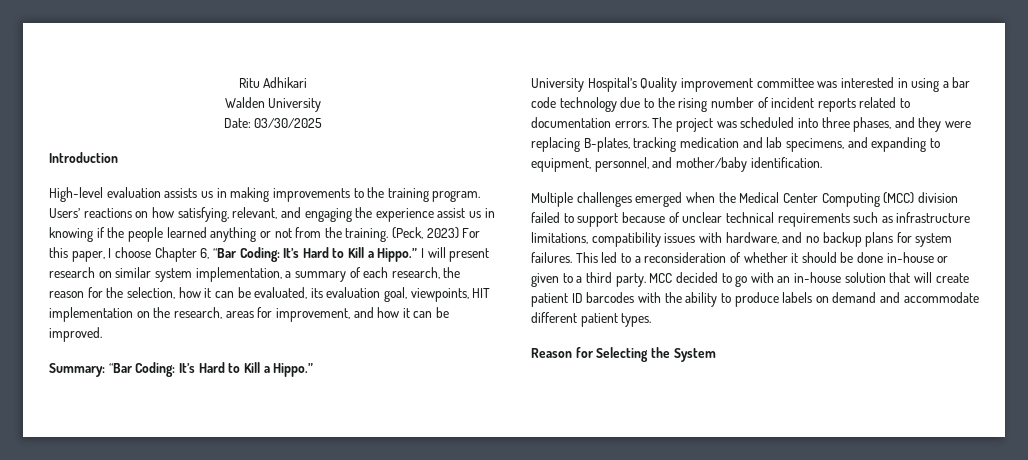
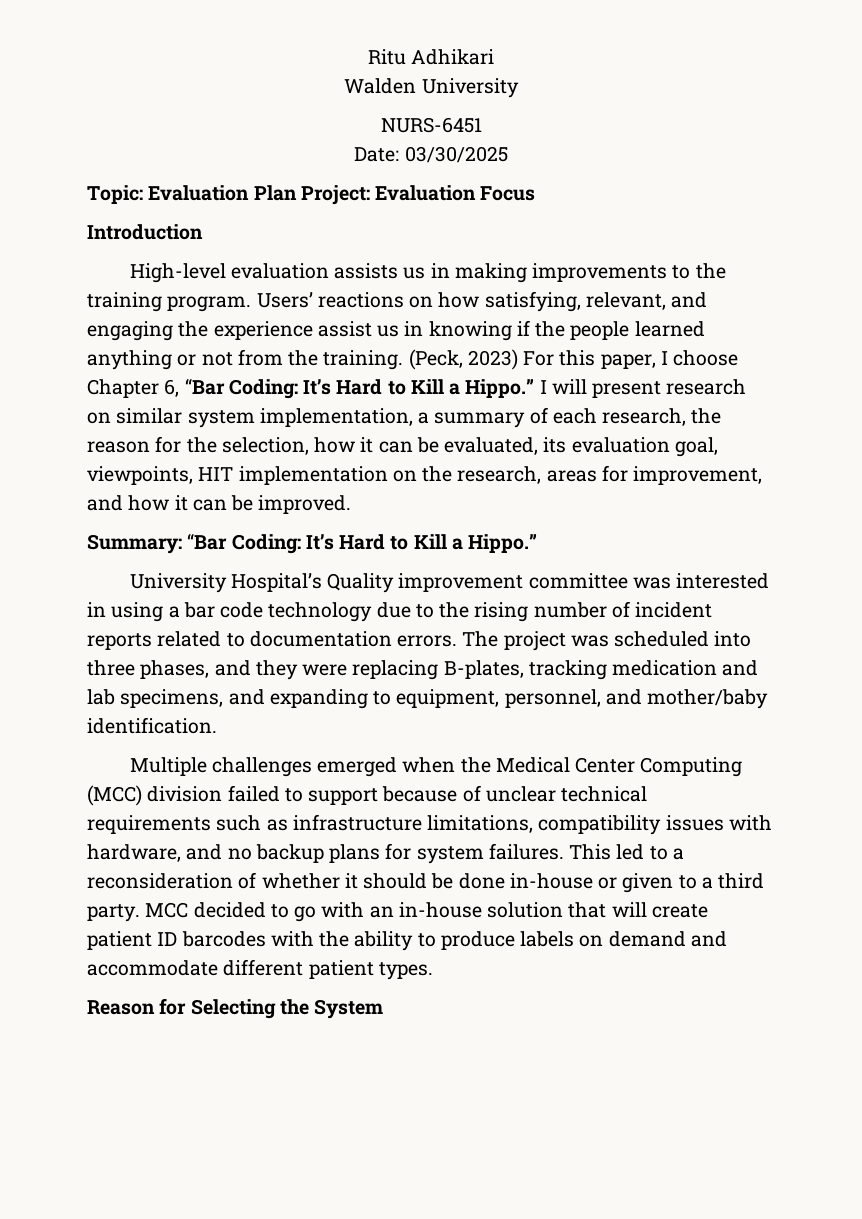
(322, 105) none -> [380,117,482,133] // NURS-6451
(323, 123) none -> [87,185,536,205] // Topic: Evaluation Plan Project: Evaluation Focus

